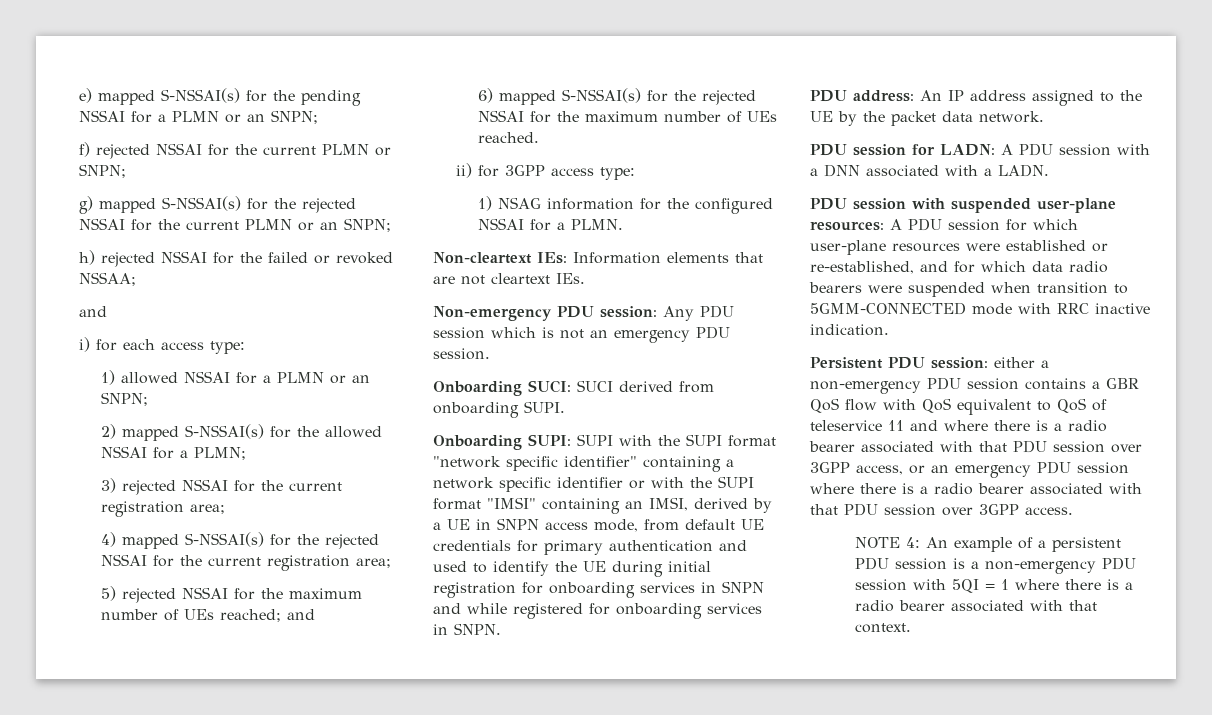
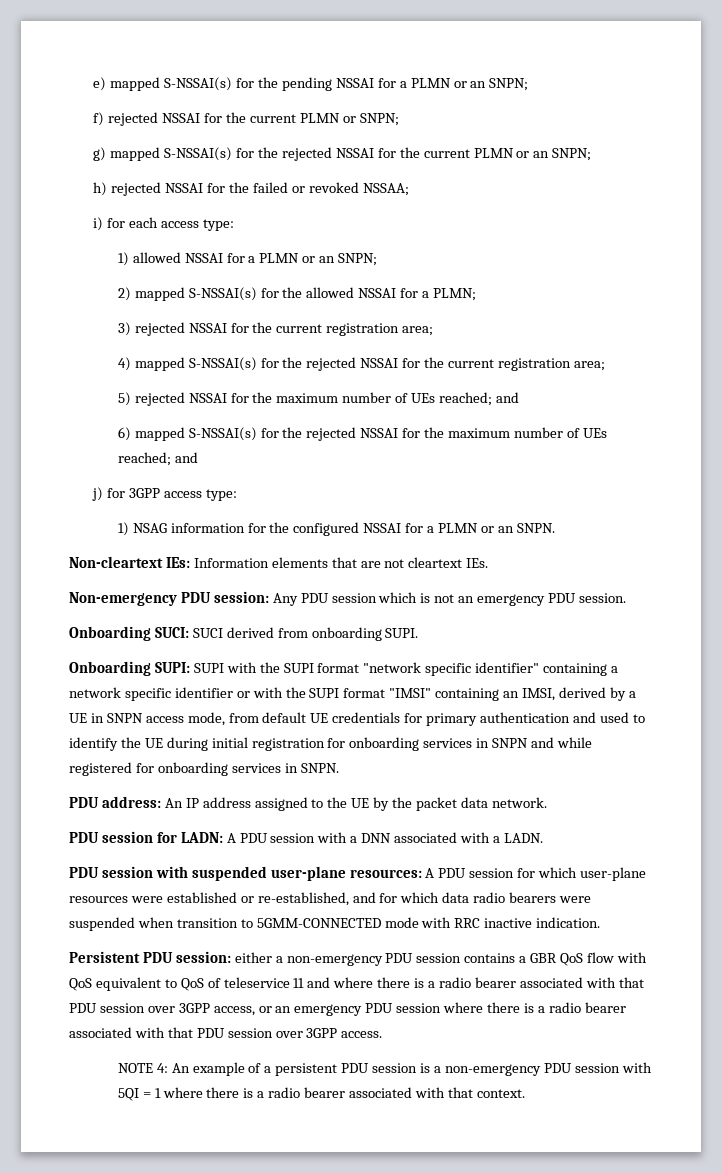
[78,306,107,317] // and -> (409, 189) none
[478,132,540,143] [455,163,472,178] reached. // ii) -> [117,452,198,466] [92,487,104,501] reached; and // j)
[571,219,624,230] PLMN. -> [438,523,555,533] PLMN or an SNPN.

